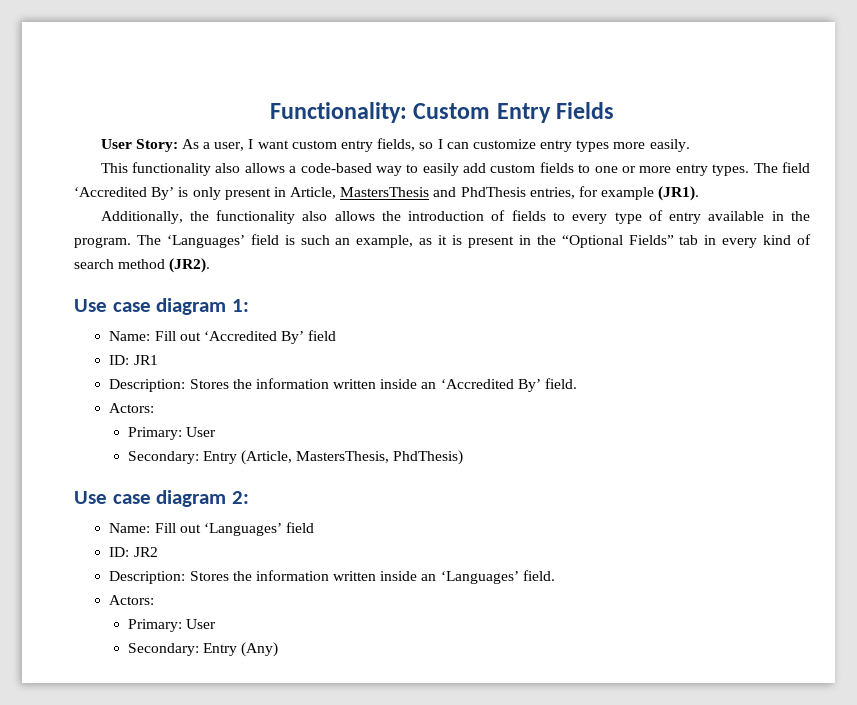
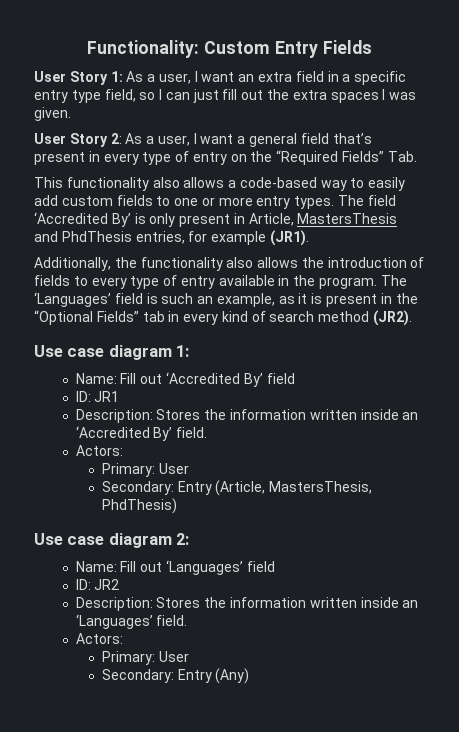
[135,138,690,152] Story: As a user, I want custom entry fields, so I can customize entry types more easily. -> [69,71,407,85] [34,89,417,103] [34,107,71,121] [34,133,372,147] [34,150,417,165] Story 1: As a user, I want an extra field in a specific entry type field, so I can just fill out the extra spaces I was given. // User Story 2: As a user, I want a general field that’s present in every type of entry on the “Required Fields” Tab.

